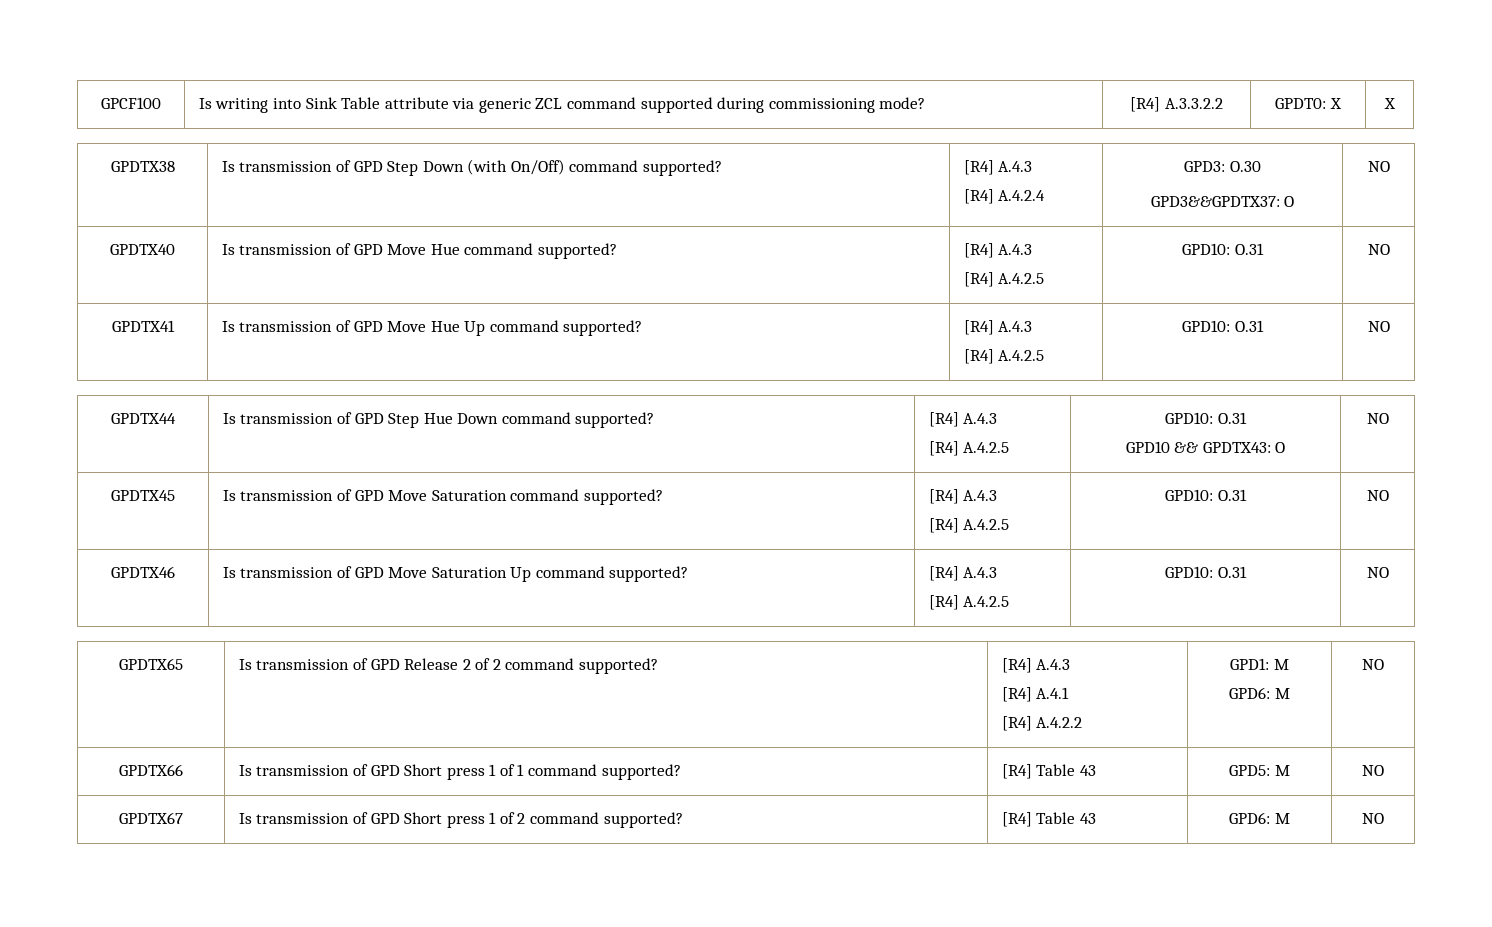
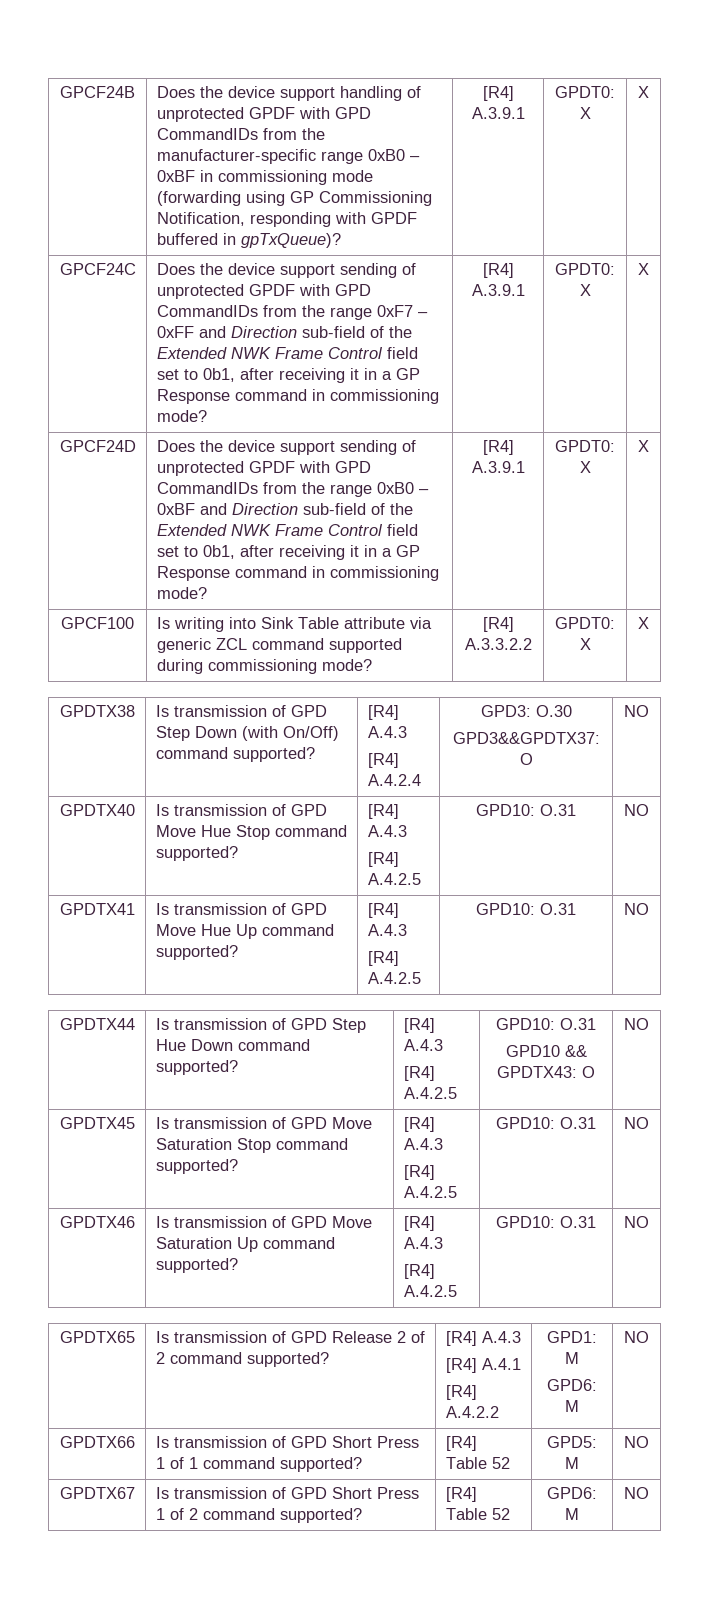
(101, 103) none -> [60,86,135,98] [156,86,421,101] [156,107,371,122] [156,128,325,140] [156,149,420,164] [156,170,373,185] [156,191,432,206] [156,212,417,227] [156,233,341,248] [482,86,514,101] [471,107,525,119] [555,86,615,98] [579,107,591,119] [638,86,649,98] [59,263,136,275] [156,263,416,278] [156,284,371,299] [156,305,428,320] [156,326,412,338] [156,347,418,359] [156,368,420,383] [156,389,439,404] [156,410,207,422] [482,263,514,278] [471,284,525,296] [555,263,615,275] [579,284,591,296] [638,263,649,275] [59,440,136,452] [156,440,416,455] [156,461,371,476] [156,482,429,497] [156,503,413,515] [156,524,418,536] [156,545,420,560] [156,566,439,581] [156,587,207,599] [482,440,514,455] [471,461,525,473] [555,440,615,452] [579,461,591,473] [638,440,649,452] GPCF24B | Does the device support handling of unprotected GPDF with GPD CommandIDs from the manufacturer-specific range 0xB0 – 0xBF in commissioning mode (forwarding using GP Commissioning Notification, responding with GPDF buffered in gpTxQueue)? | [R4] A.3.9.1 | GPDT0: X | X // GPCF24C | Does the device support sending of unprotected GPDF with GPD CommandIDs from the range 0xF7 – 0xFF and Direction sub-field of the Extended NWK Frame Control field set to 0b1, after receiving it in a GP Response command in commissioning mode? | [R4] A.3.9.1 | GPDT0: X | X // GPCF24D | Does the device support sending of unprotected GPDF with GPD CommandIDs from the range 0xB0 – 0xBF and Direction sub-field of the Extended NWK Frame Control field set to 0b1, after receiving it in a GP Response command in commissioning mode? | [R4] A.3.9.1 | GPDT0: X | X //
(460, 249) none -> [235,825,270,840] Stop
(507, 495) none -> [236,1138,271,1153] Stop
[446,767,485,780] press -> [376,1436,419,1448] Press
[1079,765,1096,776] 43 -> [491,1457,510,1469] 52
[446,815,485,828] press -> [376,1487,419,1499] Press
[1079,813,1096,824] 43 -> [491,1508,510,1520] 52

